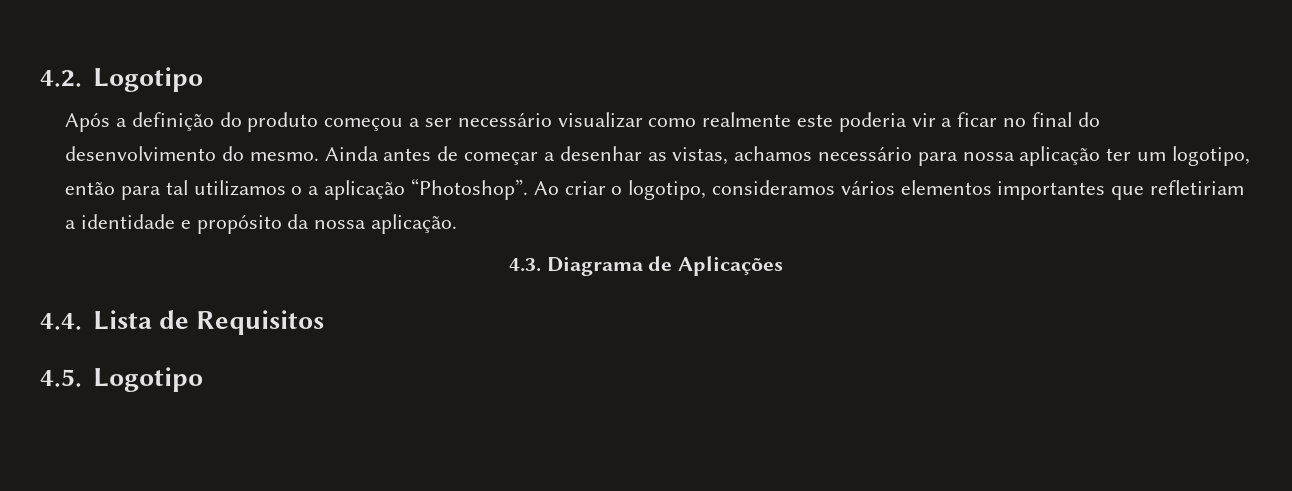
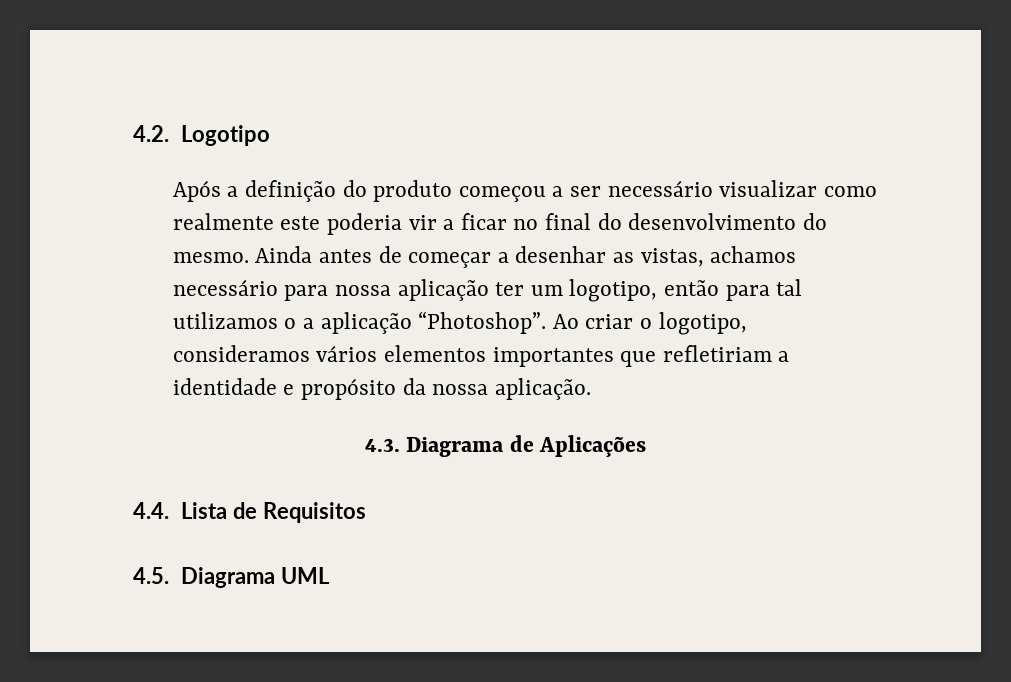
[92,367,203,392] Logotipo -> [181,567,331,588] Diagrama UML

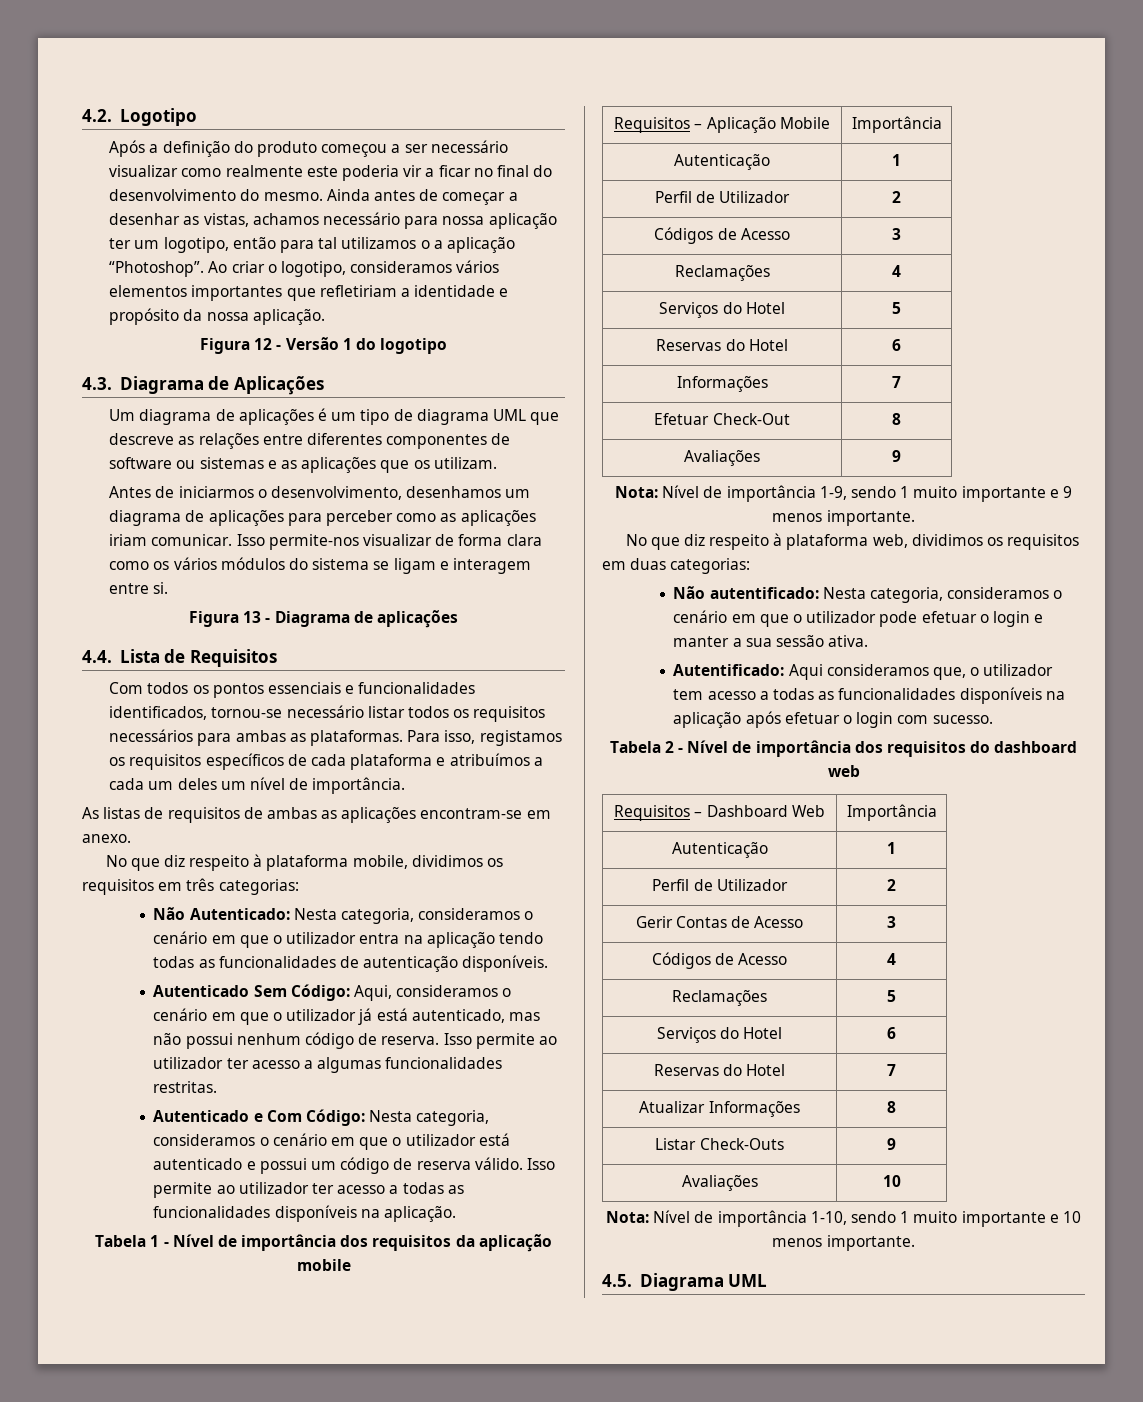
[364,435,647,457] [133,502,366,523] 4.3. Diagrama de Aplicações // 4.4. Lista de Requisitos -> [199,337,448,354] [82,376,324,395] [109,408,560,425] [109,433,511,449] [109,457,497,473] [109,486,531,500] [109,510,536,526] [109,534,542,550] [109,557,531,574] [109,582,169,594] [189,610,458,628] [82,649,277,667] [109,682,476,698] [109,705,546,722] [109,729,562,746] [109,753,543,770] [109,777,406,794] [82,807,551,823] [82,834,131,843] [105,854,504,871] [82,878,299,895] [153,907,534,924] [153,931,543,948] [153,955,549,972] [153,984,512,1001] [153,1008,540,1025] [153,1032,557,1049] [153,1057,503,1073] [153,1081,218,1093] [153,1109,490,1126] [153,1133,510,1150] [153,1157,555,1174] [153,1182,464,1198] [153,1205,457,1222] [95,1234,552,1252] [296,1259,351,1271] [614,117,830,133] [851,116,942,133] [674,154,770,170] [892,154,901,166] [654,191,791,203] [892,191,901,203] [654,227,790,244] [892,228,901,240] [674,265,770,281] [892,265,901,277] [659,302,785,318] [892,302,901,314] [656,339,788,351] [892,339,901,351] [676,376,768,392] [892,376,901,388] [654,413,790,425] [892,413,901,425] [684,450,760,466] [892,450,901,462] [615,485,1072,502] [772,510,915,526] [625,533,1080,550] [602,558,751,574] [673,586,1063,603] [673,610,1044,627] [673,635,869,647] [673,664,1054,680] [673,687,1065,704] [673,711,993,728] [609,740,1078,757] [827,765,860,777] [614,805,825,821] [846,804,937,821] [671,842,768,858] [887,842,896,854] [652,879,788,891] [887,879,896,891] [635,916,804,928] [887,916,896,928] [651,952,788,969] [887,953,896,965] [672,990,767,1006] [887,990,896,1002] [656,1027,783,1043] [887,1027,896,1039] [653,1064,786,1076] [887,1064,896,1076] [639,1101,800,1117] [887,1101,896,1113] [655,1138,784,1150] [887,1138,896,1150] [681,1175,758,1191] [882,1175,901,1187] [606,1210,1081,1227] [772,1235,915,1251] Figura 12 - Versão 1 do logotipo // 4.3. Diagrama de Aplicações // Um diagrama de aplicações é um tipo de diagrama UML que descreve as relações entre diferentes componentes de software ou sistemas e as aplicações que os utilizam. // Antes de iniciarmos o desenvolvimento, desenhamos um diagrama de aplicações para perceber como as aplicações iriam comunicar. Isso permite-nos visualizar de forma clara como os vários módulos do sistema se ligam e interagem entre si. // Figura 13 - Diagrama de aplicações // 4.4. Lista de Requisitos // Com todos os pontos essenciais e funcionalidades identificados, tornou-se necessário listar todos os requisitos necessários para ambas as plataformas. Para isso, registamos os requisitos específicos de cada plataforma e atribuímos a cada um deles um nível de importância. // As listas de requisitos de ambas as aplicações encontram-se em anexo. // No que diz respeito à plataforma mobile, dividimos os requisitos em três categorias: // Não Autenticado: Nesta categoria, consideramos o cenário em que o utilizador entra na aplicação tendo todas as funcionalidades de autenticação disponíveis. // Autenticado Sem Código: Aqui, consideramos o cenário em que o utilizador já está autenticado, mas não possui nenhum código de reserva. Isso permite ao utilizador ter acesso a algumas funcionalidades restritas. // Autenticado e Com Código: Nesta categoria, consideramos o cenário em que o utilizador está autenticado e possui um código de reserva válido. Isso permite ao utilizador ter acesso a todas as funcionalidades disponíveis na aplicação. // Tabela 1 - Nível de importância dos requisitos da aplicação mobile // Requisitos – Aplicação Mobile | Importância // Autenticação | 1 // Perfil de Utilizador | 2 // Códigos de Acesso | 3 // Reclamações | 4 // Serviços do Hotel | 5 // Reservas do Hotel | 6 // Informações | 7 // Efetuar Check-Out | 8 // Avaliações | 9 // Nota: Nível de importância 1-9, sendo 1 muito importante e 9 menos importante. // No que diz respeito à plataforma web, dividimos os requisitos em duas categorias: // Não autentificado: Nesta categoria, consideramos o cenário em que o utilizador pode efetuar o login e manter a sua sessão ativa. // Autentificado: Aqui consideramos que, o utilizador tem acesso a todas as funcionalidades disponíveis na aplicação após efetuar o login com sucesso. // Tabela 2 - Nível de importância dos requisitos do dashboard web // Requisitos – Dashboard Web | Importância // Autenticação | 1 // Perfil de Utilizador | 2 // Gerir Contas de Acesso | 3 // Códigos de Acesso | 4 // Reclamações | 5 // Serviços do Hotel | 6 // Reservas do Hotel | 7 // Atualizar Informações | 8 // Listar Check-Outs | 9 // Avaliações | 10 // Nota: Nível de importância 1-10, sendo 1 muito importante e 10 menos importante.

